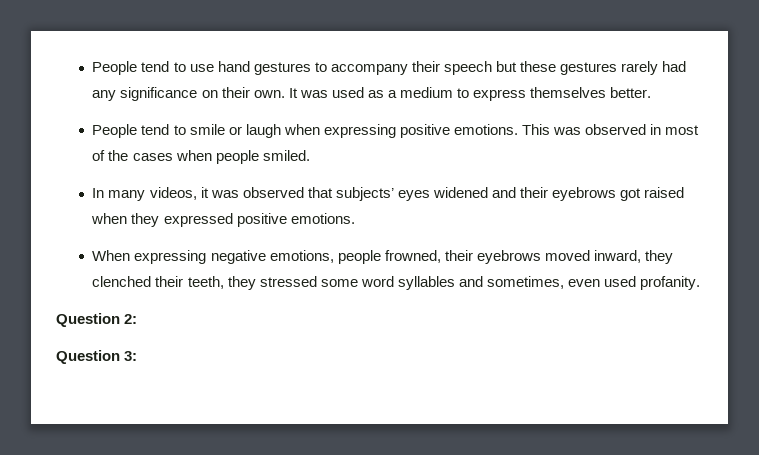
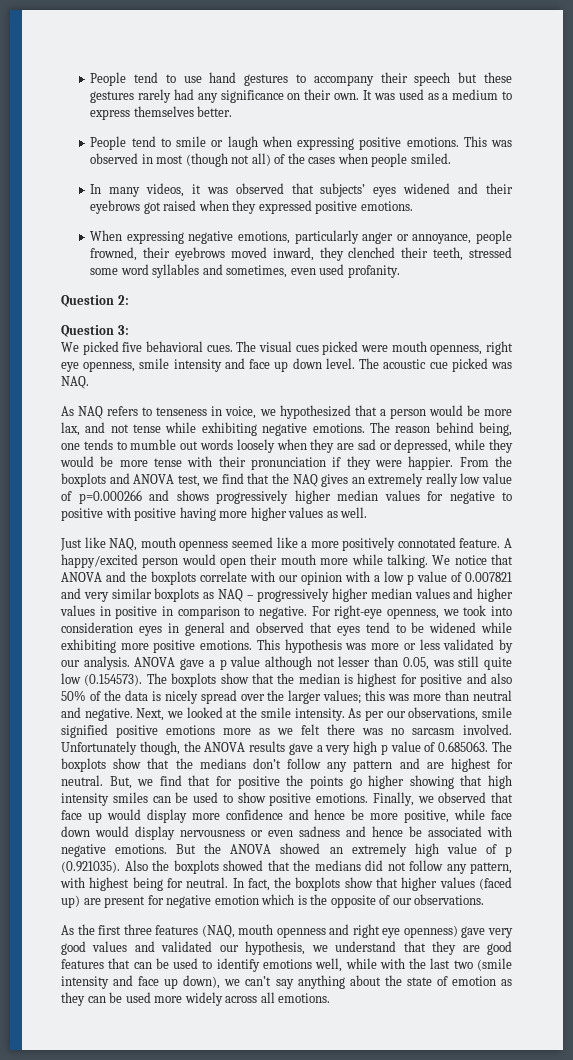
(700, 130) none -> [185,153,271,167] (though not all)
(334, 256) none -> [294,230,472,244] particularly anger or annoyance,
[227,276,256,290] they -> (464, 254) none
(138, 356) none -> [61,341,513,355] [61,358,512,372] [61,376,89,389] [61,405,512,419] [61,422,512,436] [61,439,513,453] [60,456,512,470] [61,473,512,487] [61,490,512,504] [61,507,368,521] [60,537,512,551] [61,554,513,568] [61,571,512,585] [61,588,513,602] [60,605,512,619] [61,622,512,636] [61,639,514,653] [61,656,513,670] [61,673,512,687] [61,690,512,704] [61,707,512,721] [61,724,512,738] [61,741,512,755] [61,758,514,772] [61,775,513,789] [61,792,513,806] [61,809,512,823] [61,826,512,840] [61,843,512,857] [61,860,512,874] [60,877,513,891] [61,894,485,908] [61,924,513,938] [61,941,512,955] [61,958,512,972] [61,975,512,989] [61,992,331,1006] // We picked five behavioral cues. The visual cues picked were mouth openness, right eye openness, smile intensity and face up down level. The acoustic cue picked was NAQ. // As NAQ refers to tenseness in voice, we hypothesized that a person would be more lax, and not tense while exhibiting negative emotions. The reason behind being, one tends to mumble out words loosely when they are sad or depressed, while they would be more tense with their pronunciation if they were happier. From the boxplots and ANOVA test, we find that the NAQ gives an extremely really low value of p=0.000266 and shows progressively higher median values for negative to positive with positive having more higher values as well. // Just like NAQ, mouth openness seemed like a more positively connotated feature. A happy/excited person would open their mouth more while talking. We notice that ANOVA and the boxplots correlate with our opinion with a low p value of 0.007821 and very similar boxplots as NAQ – progressively higher median values and higher values in positive in comparison to negative. For right-eye openness, we took into consideration eyes in general and observed that eyes tend to be widened while exhibiting more positive emotions. This hypothesis was more or less validated by our analysis. ANOVA gave a p value although not lesser than 0.05, was still quite low (0.154573). The boxplots show that the median is highest for positive and also 50% of the data is nicely spread over the larger values; this was more than neutral and negative. Next, we looked at the smile intensity. As per our observations, smile signified positive emotions more as we felt there was no sarcasm involved. Unfortunately though, the ANOVA results gave a very high p value of 0.685063. The boxplots show that the medians don’t follow any pattern and are highest for neutral. But, we find that for positive the points go higher showing that high intensity smiles can be used to show positive emotions. Finally, we observed that face up would display more confidence and hence be more positive, while face down would display nervousness or even sadness and hence be associated with negative emotions. But the ANOVA showed an extremely high value of p (0.921035). Also the boxplots showed that the medians did not follow any pattern, with highest being for neutral. In fact, the boxplots show that higher values (faced up) are present for negative emotion which is the opposite of our observations. // As the first three features (NAQ, mouth openness and right eye openness) gave very good values and validated our hypothesis, we understand that they are good features that can be used to identify emotions well, while with the last two (smile intensity and face up down), we can’t say anything about the state of emotion as they can be used more widely across all emotions.

